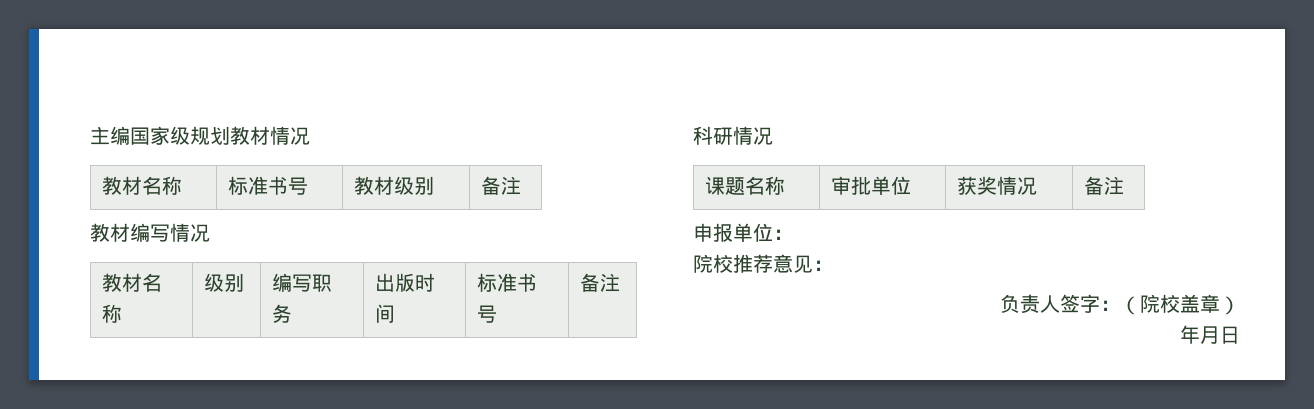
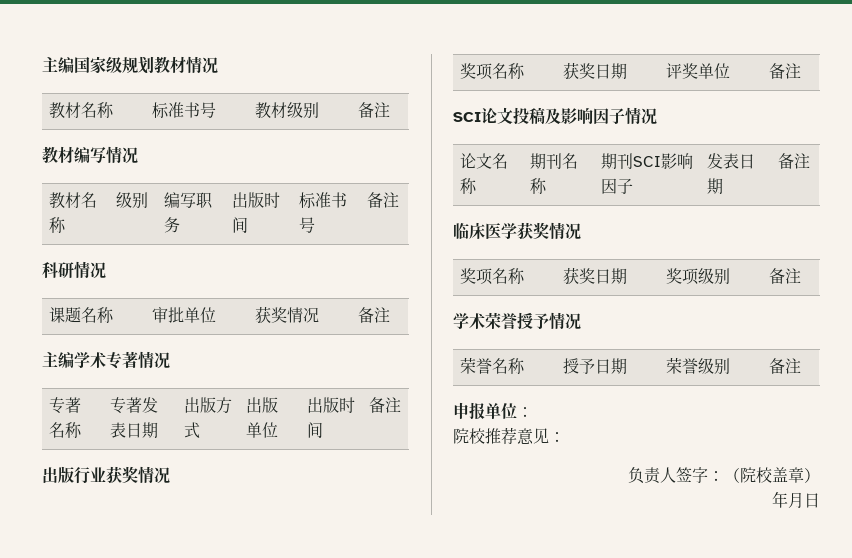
(1125, 185) none -> [42,351,170,369] [49,397,82,414] [49,422,83,438] [110,397,159,414] [110,422,159,438] [184,397,233,414] [184,422,201,438] [246,397,279,413] [246,422,279,438] [307,397,356,413] [307,422,324,438] [369,397,402,413] [42,466,170,484] [460,63,526,80] [563,62,628,79] [666,63,731,79] [769,63,802,79] [453,107,657,125] [460,153,509,169] [460,178,478,194] [530,153,579,170] [530,178,548,194] [601,153,694,170] [601,178,634,194] [707,153,756,169] [707,178,724,194] [778,153,811,169] [453,222,581,240] [460,268,526,285] [563,267,628,284] [666,268,731,285] [769,268,802,284] [453,312,581,330] [460,357,526,374] [563,358,628,374] [666,357,731,374] [769,358,802,374] // 主编学术专著情况 // 专著名称 | 专著发表日期 | 出版方式 | 出版单位 | 出版时间 | 备注 // 出版行业获奖情况 // 奖项名称 | 获奖日期 | 评奖单位 | 备注 // SCI论文投稿及影响因子情况 // 论文名称 | 期刊名称 | 期刊SCI影响因子 | 发表日期 | 备注 // 临床医学获奖情况 // 奖项名称 | 获奖日期 | 奖项级别 | 备注 // 学术荣誉授予情况 // 荣誉名称 | 授予日期 | 荣誉级别 | 备注

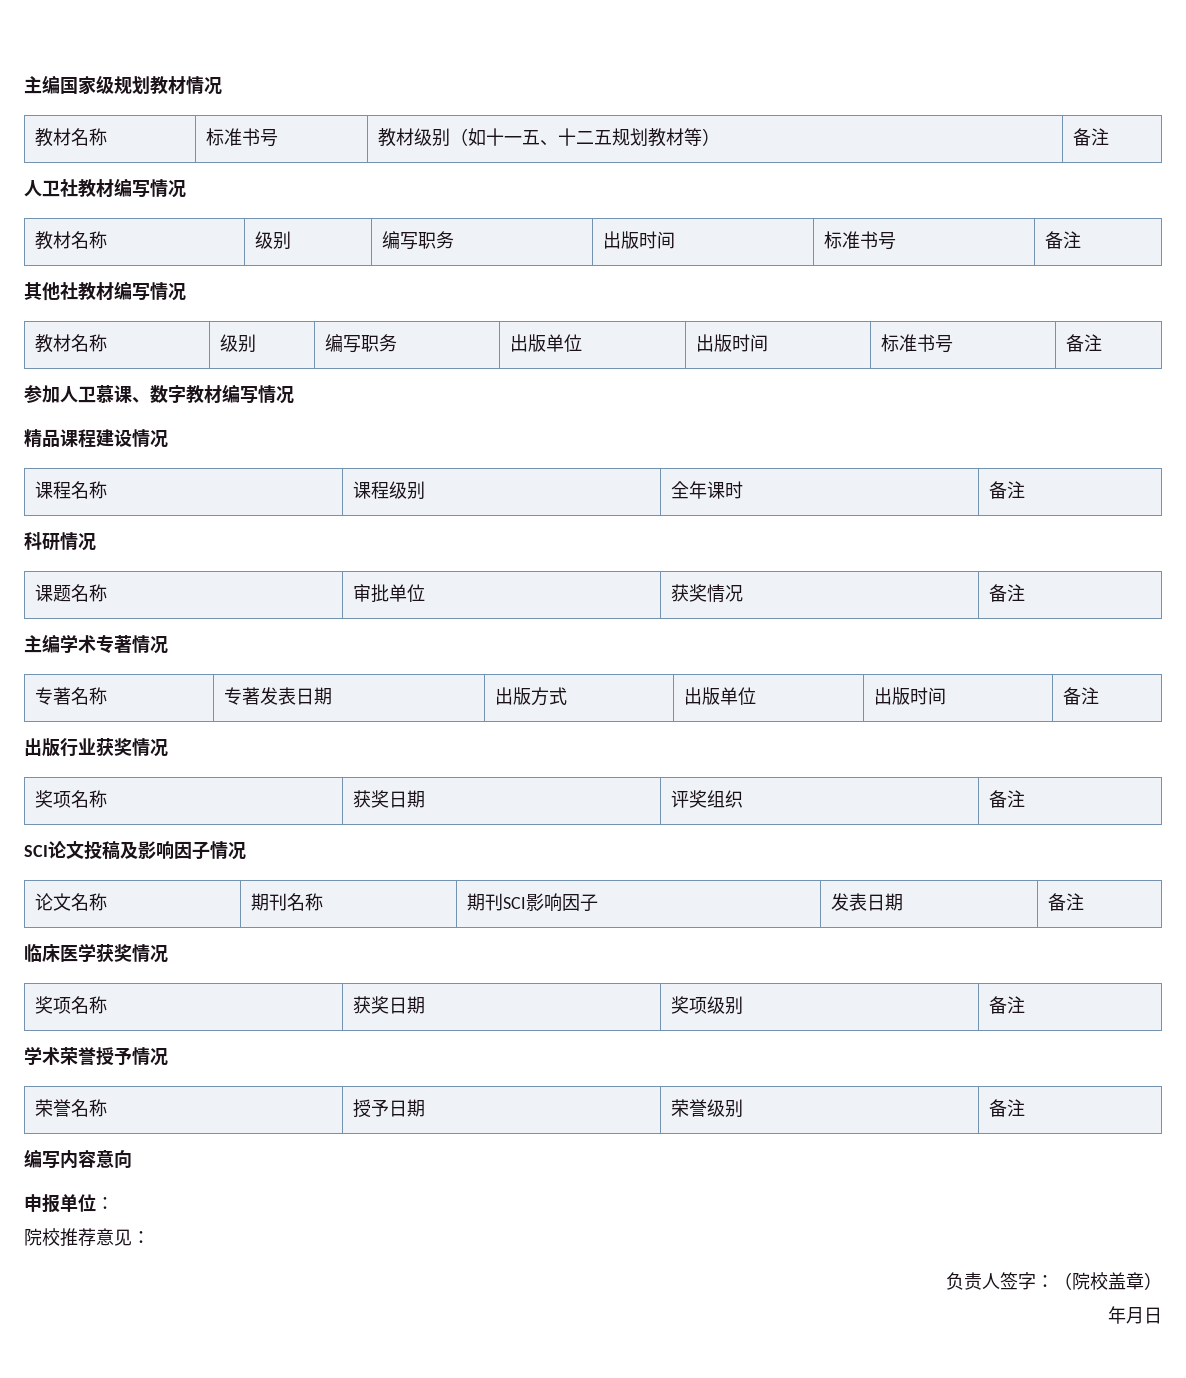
[358,102,391,118] | 备注 // -> [449,128,720,147] [1072,128,1109,146] [24,179,78,197] （如十一五、十二五规划教材等） | 备注 // 人卫社
(400, 200) none -> [24,281,186,301] [34,334,107,353] [219,334,256,353] [324,334,397,353] [509,334,582,352] [695,334,768,352] [880,334,953,353] [1065,334,1102,352] [24,384,294,404] [24,429,168,448] [34,481,107,499] [352,481,425,500] [670,481,743,499] [988,481,1025,499] // 其他社教材编写情况 // 教材名称 | 级别 | 编写职务 | 出版单位 | 出版时间 | 标准书号 | 备注 // 参加人卫慕课、数字教材编写情况 // 精品课程建设情况 // 课程名称 | 课程级别 | 全年课时 | 备注
[698,63,731,79] 单位 -> [706,790,743,808] 组织
(802, 366) none -> [24,1149,132,1169] // 编写内容意向

